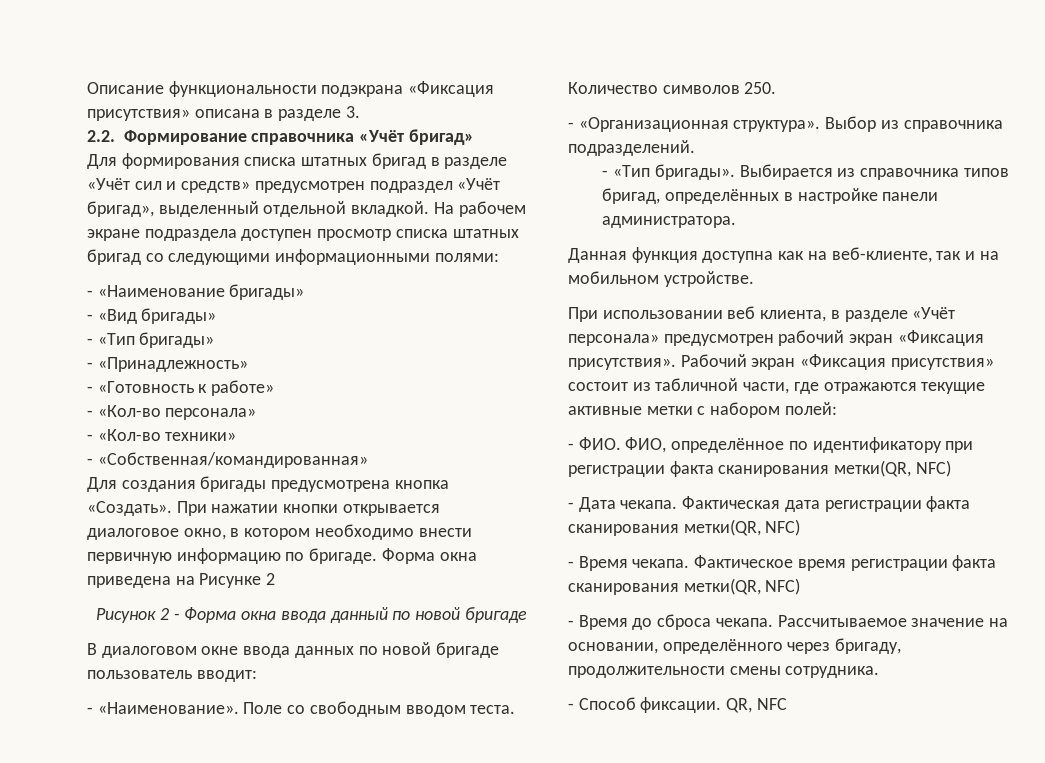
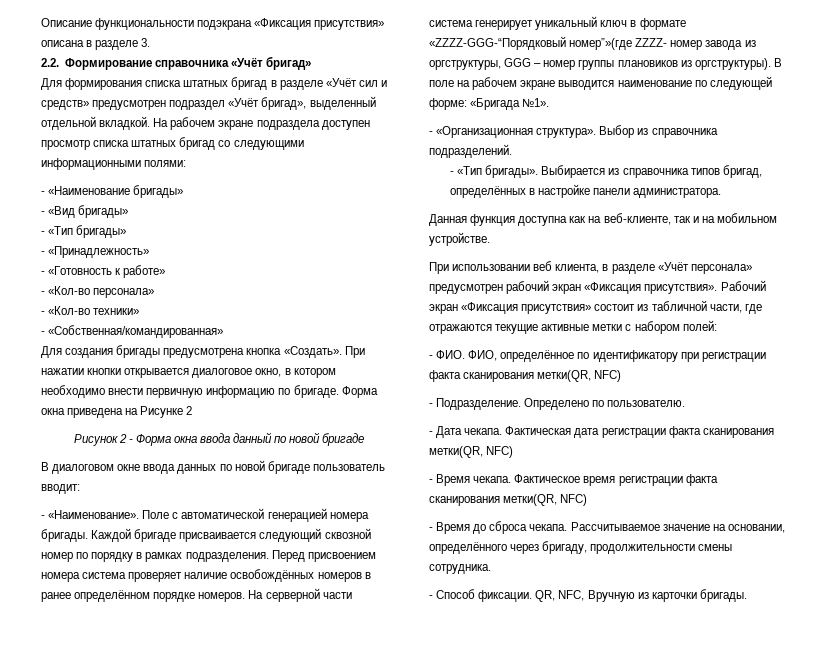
[287,701,516,717] [568,82,777,94] со свободным вводом теста. Количество символов 250. -> [172,508,369,522] [41,528,371,542] [41,550,376,562] [41,569,371,582] [41,588,352,602] [429,16,686,30] [429,36,756,50] [429,58,782,70] [429,76,772,90] [429,98,550,110] с автоматической генерацией номера бригады. Каждой бригаде присваивается следующий сквозной номер по порядку в рамках подразделения. Перед присвоением номера система проверяет наличие освобождённых номеров в ранее определённом порядке номеров. На серверной части система генерирует уникальный ключ в формате «ZZZZ-GGG-“Порядковый номер”»(где ZZZZ- номер завода из оргструктуры, GGG – номер группы плановиков из оргструктуры). В поле на рабочем экране выводится наименование по следующей форме: «Бригада №1».
(951, 468) none -> [429,398,686,410] // - Подразделение. Определено по пользователю.
[756,698,787,710] NFC -> [558,589,747,602] NFC, Вручную из карточки бригады.

